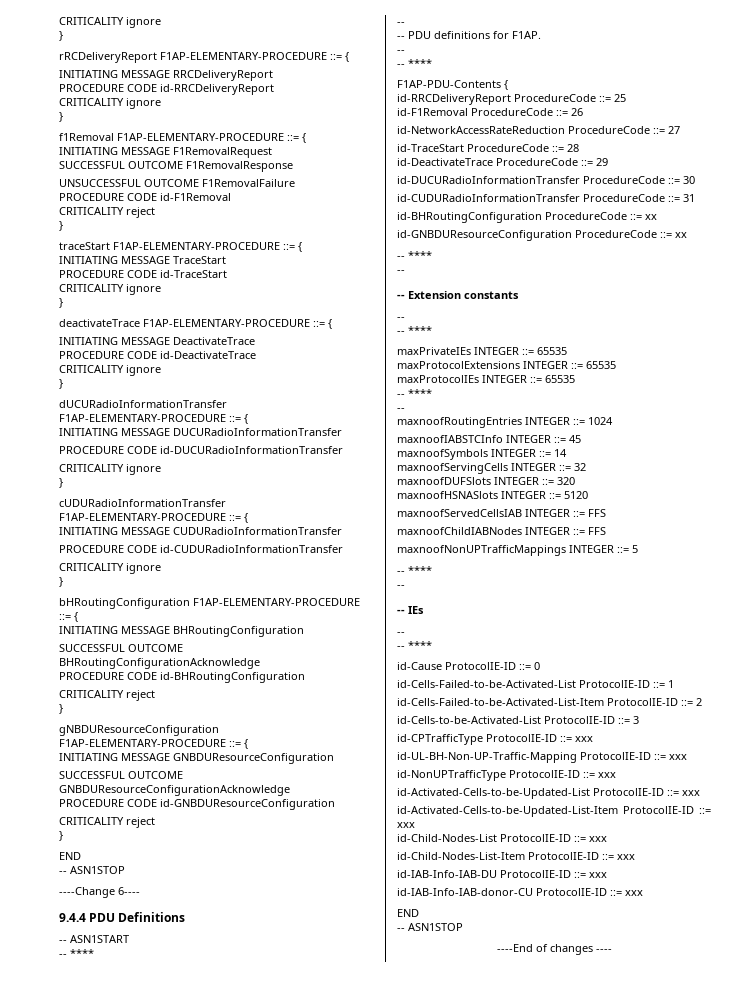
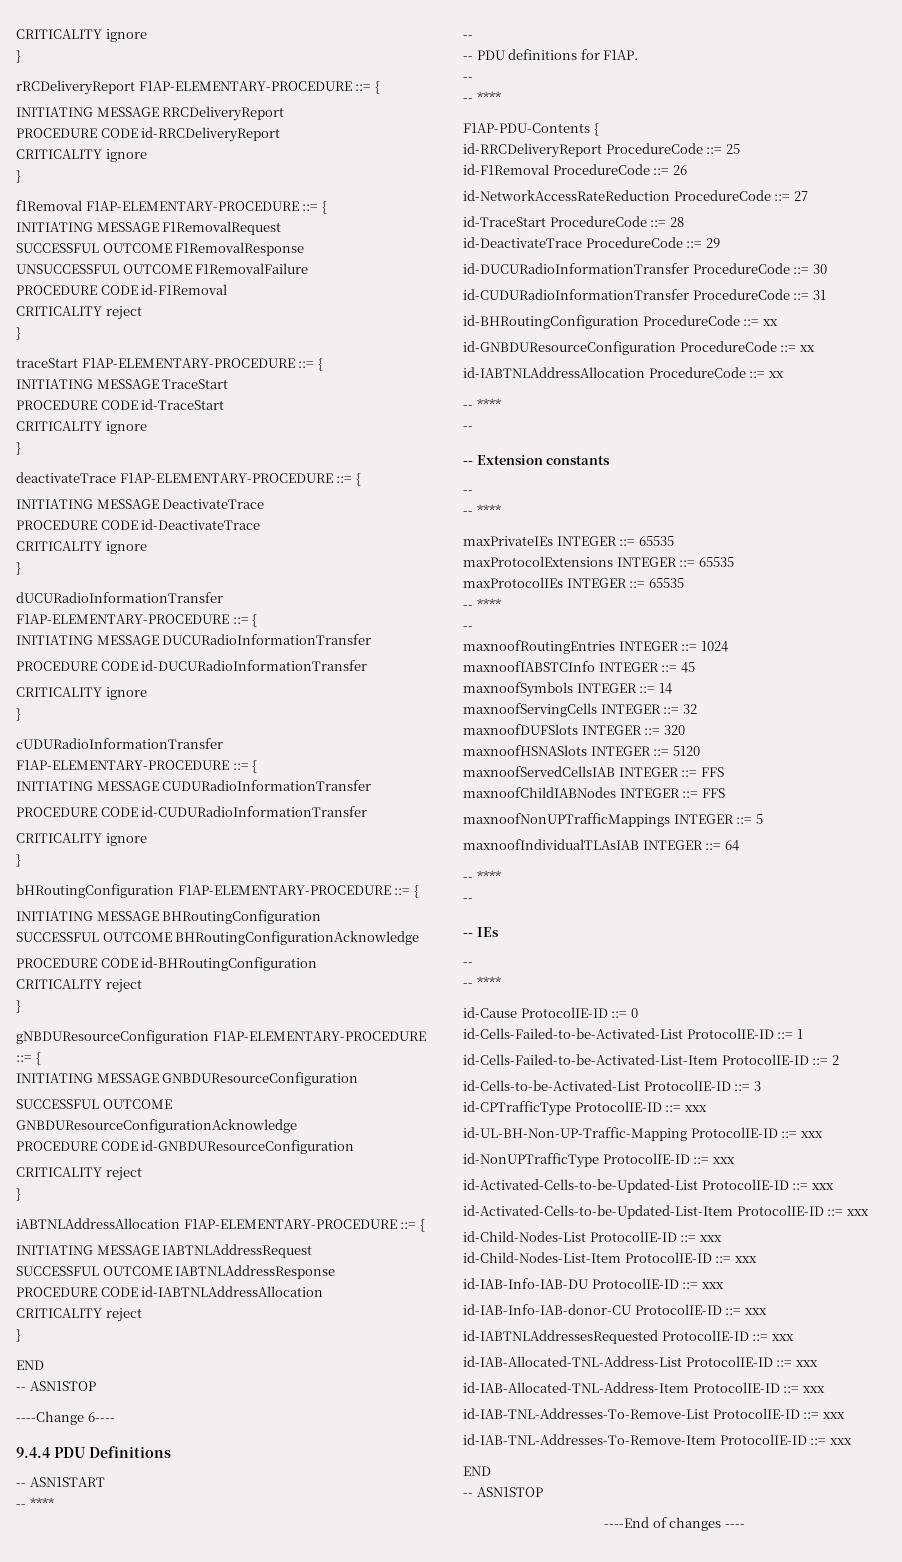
(63, 836) none -> [16,1218,425,1232] [16,1244,313,1258] [16,1265,336,1279] [16,1286,324,1297] [16,1308,142,1322] [16,1329,21,1342] // iABTNLAddressAllocation F1AP-ELEMENTARY-PROCEDURE ::= { // INITIATING MESSAGE IABTNLAddressRequest // SUCCESSFUL OUTCOME IABTNLAddressResponse // PROCEDURE CODE id-IABTNLAddressAllocation // CRITICALITY reject // }
(687, 235) none -> [463,367,784,378] // id-IABTNLAddressAllocation ProcedureCode ::= xx
(638, 549) none -> [463,839,739,851] // maxnoofIndividualTLAsIAB INTEGER ::= 64
(643, 893) none -> [463,1330,794,1344] [463,1356,818,1367] [463,1382,825,1393] [463,1408,845,1419] [463,1434,852,1445] // id-IABTNLAddressesRequested ProtocolIE-ID ::= xxx // id-IAB-Allocated-TNL-Address-List ProtocolIE-ID ::= xxx // id-IAB-Allocated-TNL-Address-Item ProtocolIE-ID ::= xxx // id-IAB-TNL-Addresses-To-Remove-List ProtocolIE-ID ::= xxx // id-IAB-TNL-Addresses-To-Remove-Item ProtocolIE-ID ::= xxx

